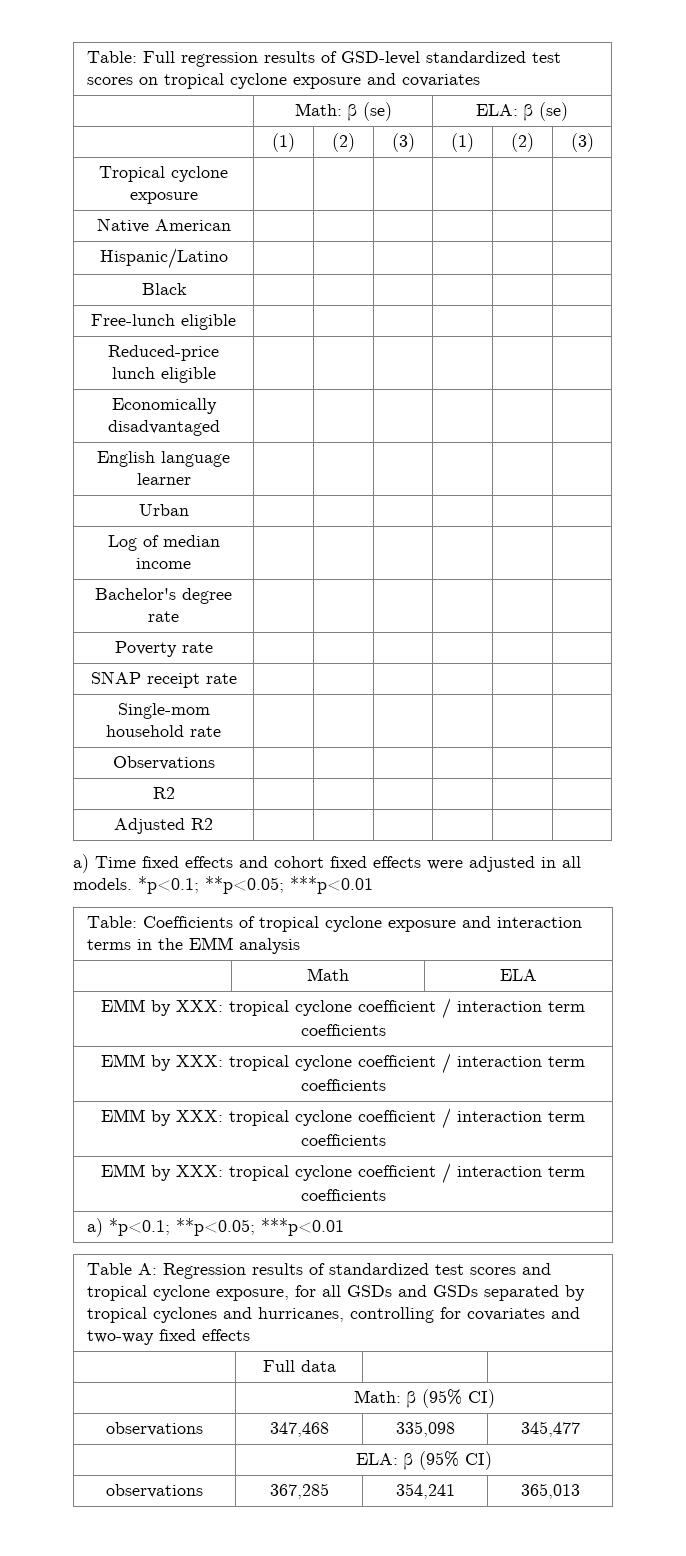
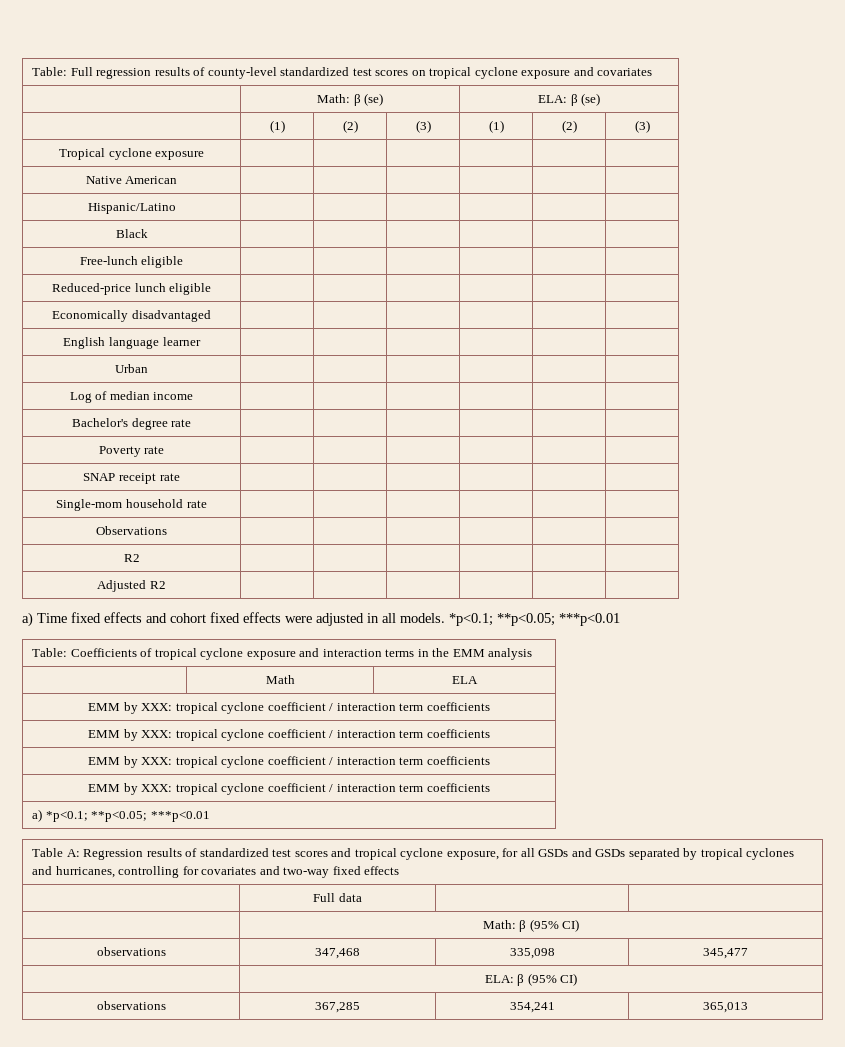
[340,51,420,65] GSD-level -> [207,67,277,79] county-level

